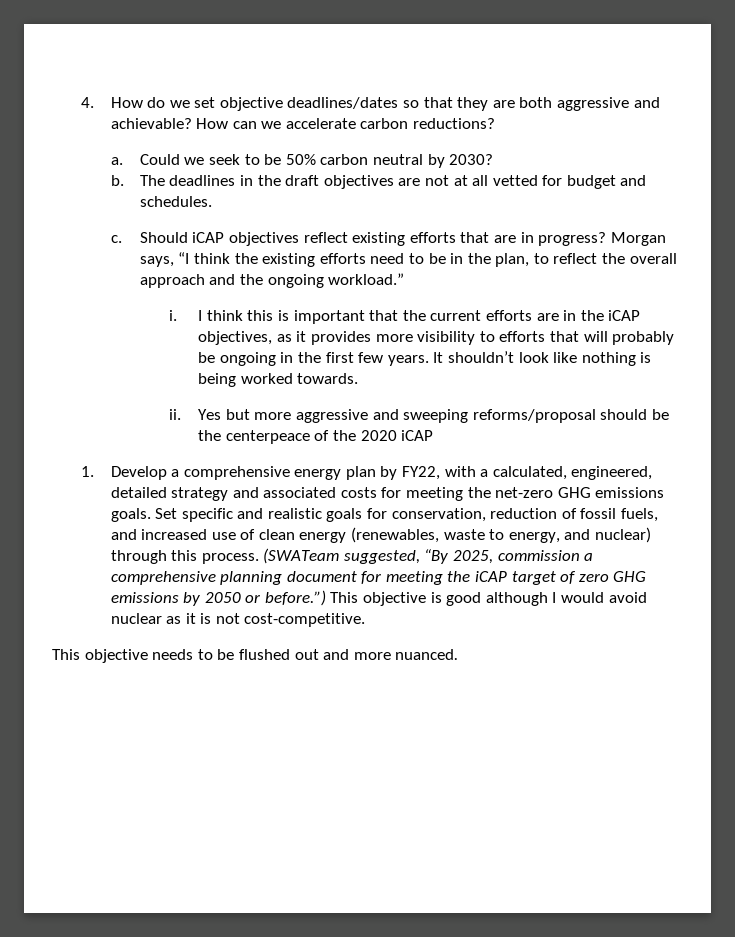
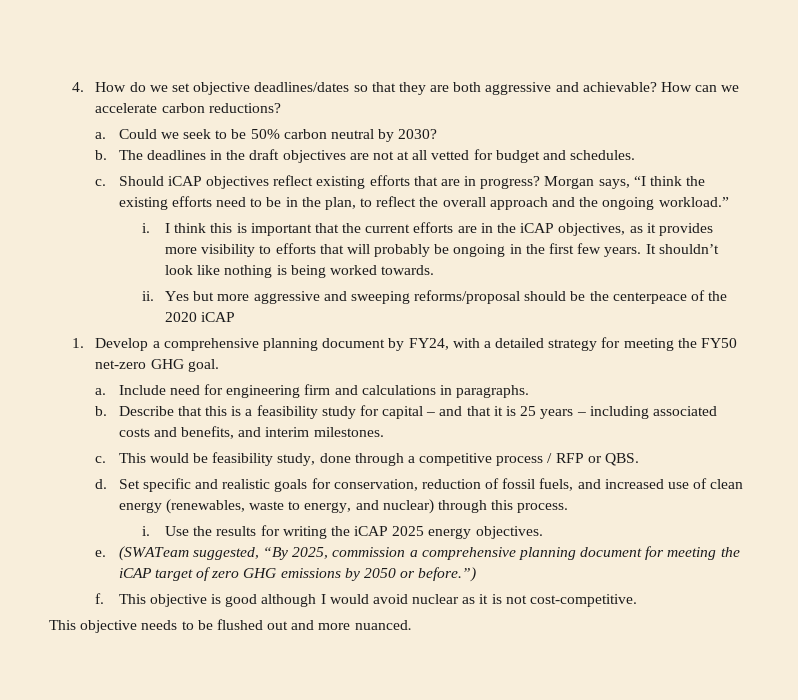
[294,466,653,480] [110,487,491,501] energy plan by FY22, with a calculated, engineered, detailed strategy and associated costs for meeting the -> [262,337,737,351] planning document by FY24, with a detailed strategy for meeting the FY50
[595,487,665,498] [110,508,151,522] emissions goals. -> [187,359,219,372] [95,384,530,398] [95,405,717,419] [118,426,384,439] [95,452,639,466] [95,479,108,489] goal. // a. Include need for engineering firm and calculations in paragraphs. // b. Describe that this is a feasibility study for capital – and that it is 25 years – including associated costs and benefits, and interim milestones. // c. This would be feasibility study, done through a competitive process / RFP or QBS. // d.
(259, 558) none -> [141,525,543,539] [95,550,107,557] // i. Use the results for writing the iCAP 2025 energy objectives. // e.
(326, 598) none -> [95,593,105,604] // f.

